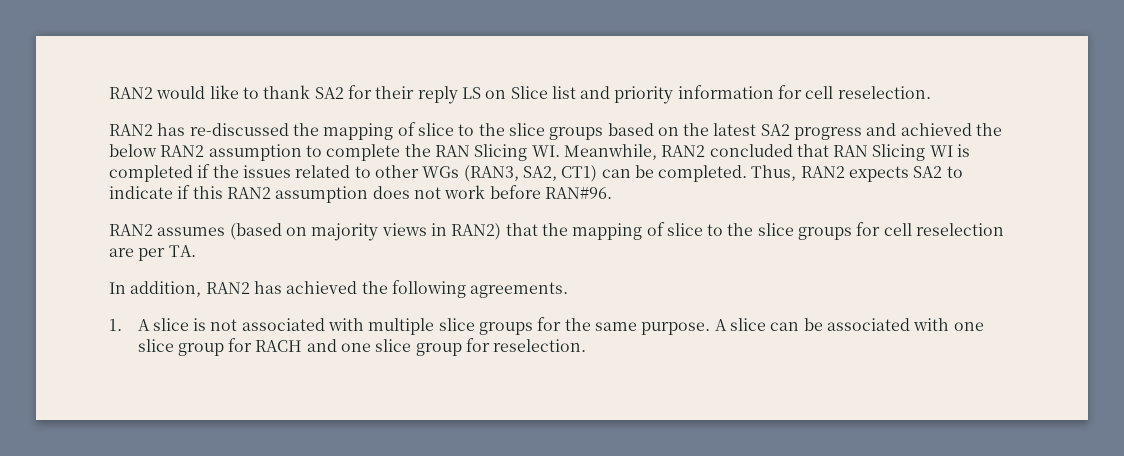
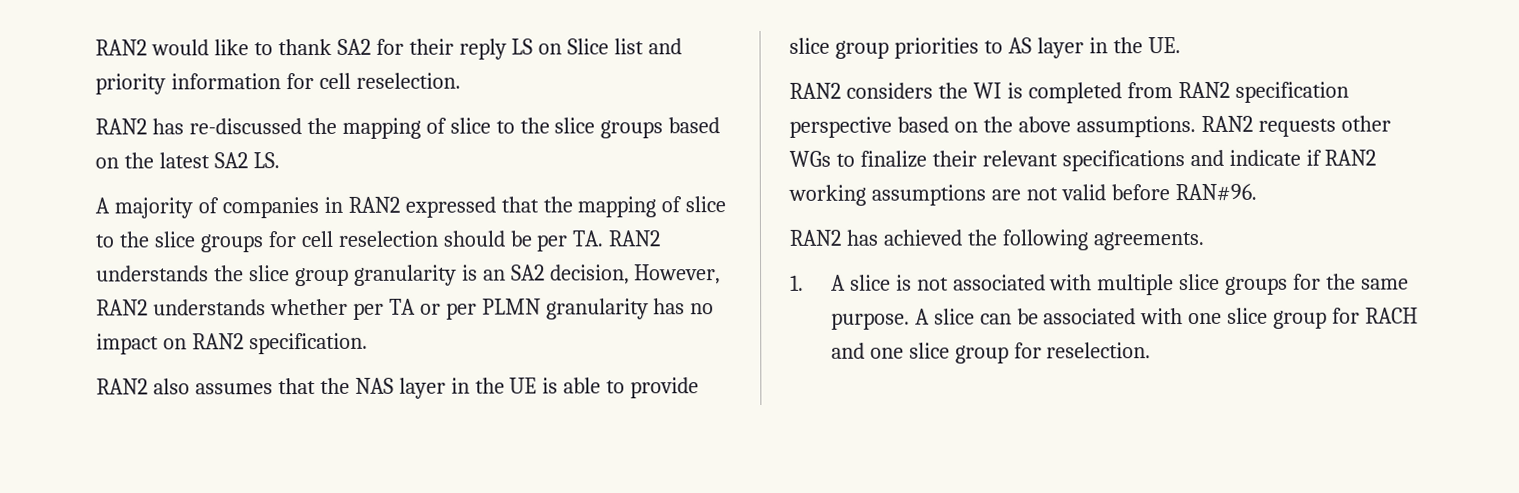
[794,123,1003,140] [109,144,971,161] [109,164,963,182] [109,185,612,203] [109,223,502,241] progress and achieved the below RAN2 assumption to complete the RAN Slicing WI. Meanwhile, RAN2 concluded that RAN Slicing WI is completed if the issues related to other WGs (RAN3, SA2, CT1) can be completed. Thus, RAN2 expects SA2 to indicate if this RAN2 assumption does not work before RAN#96. // RAN2 assumes (based on majority views in RAN2) -> [252,152,280,169] [95,196,496,219] LS. // A majority of companies in RAN2 expressed
[109,248,134,257] are -> [442,230,532,247] should be
[109,281,202,297] // In addition, -> [608,230,661,247] [96,264,722,287] [96,298,715,320] [96,332,368,355] [96,377,700,399] [789,37,1181,59] [789,81,1349,104] [789,115,1391,138] [789,149,1377,172] [788,183,1257,206] RAN2 understands the slice group granularity is an SA2 decision, However, RAN2 understands whether per TA or per PLMN granularity has no impact on RAN2 specification. // RAN2 also assumes that the NAS layer in the UE is able to provide slice group priorities to AS layer in the UE. // RAN2 considers the WI is completed from RAN2 specification perspective based on the above assumptions. RAN2 requests other WGs to finalize their relevant specifications and indicate if RAN2 working assumptions are not valid before RAN#96. //

